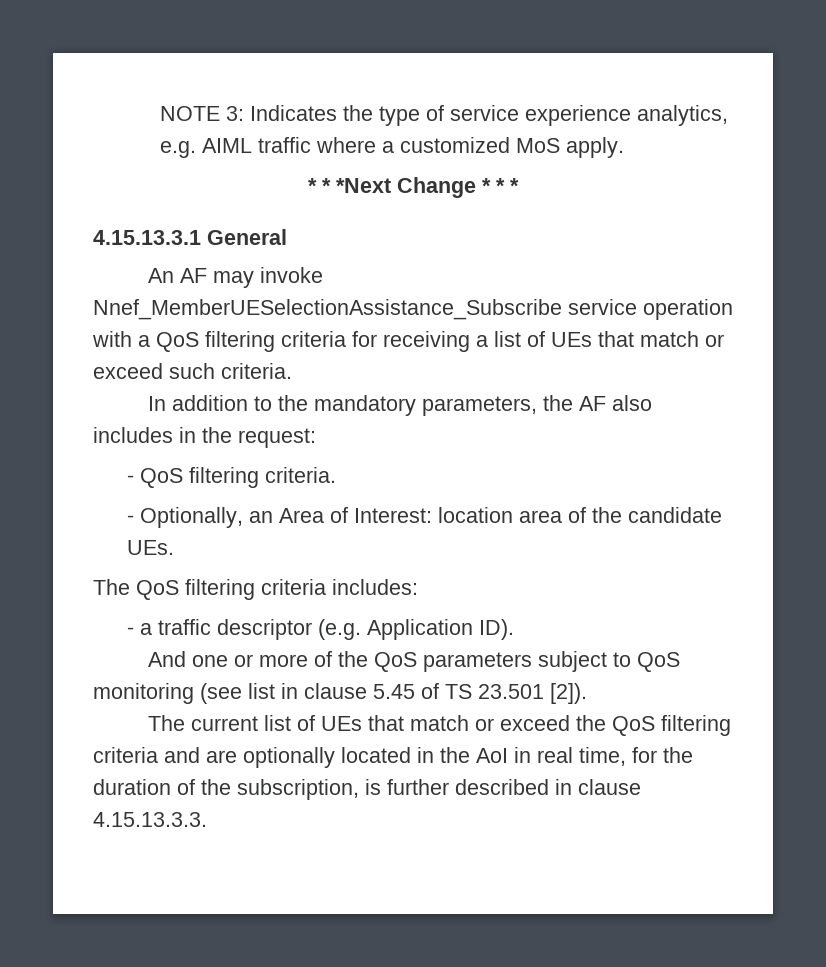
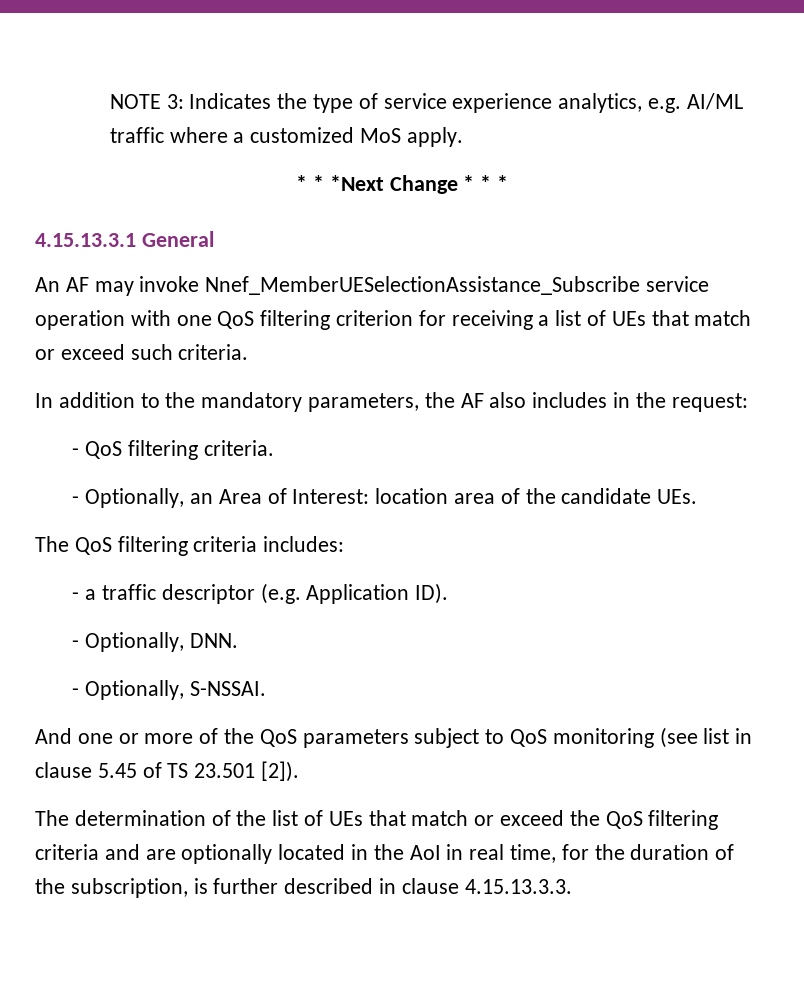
[202,138,253,153] AIML -> [686,93,743,110] AI/ML
[138,331,346,352] a QoS filtering criteria -> [176,310,414,330] one QoS filtering criterion
(514, 629) none -> [72,632,238,652] [72,680,266,700] // - Optionally, DNN. // - Optionally, S-NSSAI.
[190,716,258,731] current -> [74,810,267,826] determination of the

